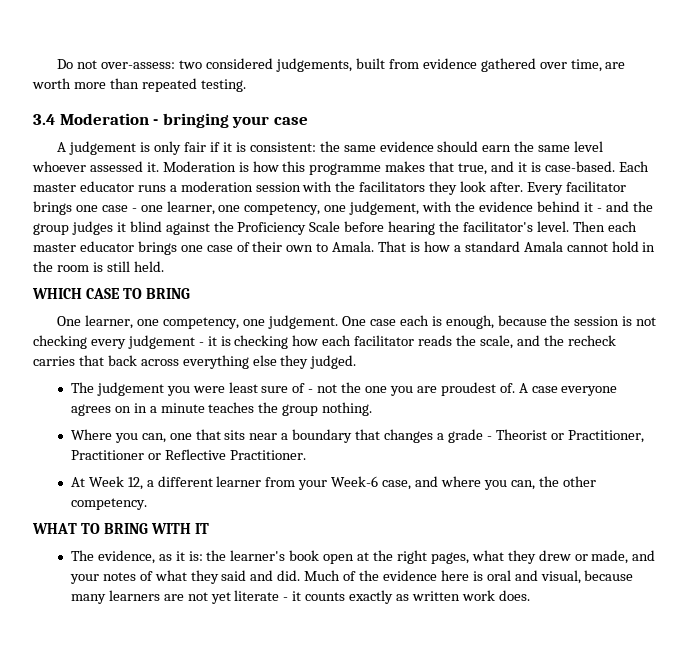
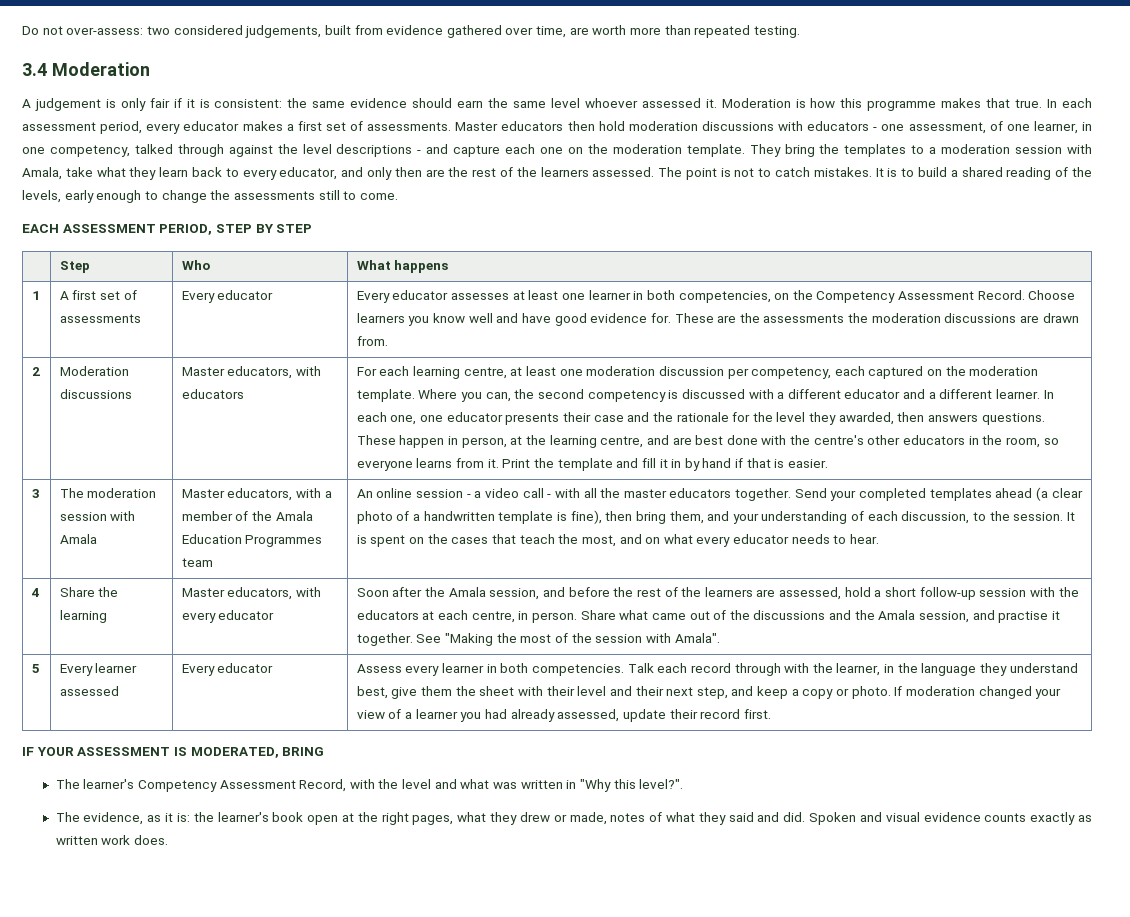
[153,113,308,128] - bringing your case -> (150, 69) none
[458,161,649,175] [33,181,626,195] [33,201,653,215] [33,221,637,235] [33,241,656,255] [33,261,164,272] [32,288,190,299] [57,315,657,329] [33,335,616,349] [33,355,357,369] [70,382,618,396] [70,402,373,416] [70,429,644,443] [70,449,306,460] [70,476,596,490] [70,498,147,510] [32,523,209,534] true, and it is case-based. Each master educator runs a moderation session with the facilitators they look after. Every facilitator brings one case - one learner, one competency, one judgement, with the evidence behind it - and the group judges it blind against the Proficiency Scale before hearing the facilitator's level. Then each master educator brings one case of their own to Amala. That is how a standard Amala cannot hold in the room is still held. // WHICH CASE TO BRING // One learner, one competency, one judgement. One case each is enough, because the session is not checking every judgement - it is checking how each facilitator reads the scale, and the recheck carries that back across everything else they judged. // The judgement you were least sure of - not the one you are proudest of. A case everyone agrees on in a minute teaches the group nothing. // Where you can, one that sits near a boundary that changes a grade - Theorist or Practitioner, Practitioner or Reflective Practitioner. // At Week 12, a different learner from your Week-6 case, and where you can, the other competency. // WHAT TO BRING WITH IT -> [1015,98,1092,108] [22,121,1092,134] [22,144,1092,157] [22,167,1092,180] [22,190,398,203] [22,224,313,235] [59,261,90,273] [181,260,210,270] [356,260,449,273] [31,291,40,300] [59,290,137,300] [59,314,141,323] [181,290,274,303] [356,290,1076,303] [356,313,1079,326] [356,336,388,346] [31,367,40,376] [59,366,129,376] [59,389,132,399] [181,366,322,379] [181,389,244,399] [356,366,1039,379] [356,389,1054,402] [356,412,1045,425] [356,435,1059,448] [356,458,829,471] [31,489,40,498] [59,488,157,498] [59,511,136,521] [59,534,97,544] [181,488,332,501] [181,511,313,521] [181,534,323,547] [181,558,213,567] [356,487,1083,501] [356,510,1075,524] [356,534,880,547] [30,588,40,597] [59,587,119,597] [59,610,107,623] [181,587,322,600] [181,610,275,623] [356,587,1079,600] [356,610,1060,623] [356,633,720,646] [31,664,40,673] [59,663,138,676] [59,686,119,696] [181,663,274,676] [356,663,1078,676] [356,686,1062,699] [356,709,771,722] [22,747,325,758] [55,779,684,792] true. In each assessment period, every educator makes a first set of assessments. Master educators then hold moderation discussions with educators - one assessment, of one learner, in one competency, talked through against the level descriptions - and capture each one on the moderation template. They bring the templates to a moderation session with Amala, take what they learn back to every educator, and only then are the rest of the learners assessed. The point is not to catch mistakes. It is to build a shared reading of the levels, early enough to change the assessments still to come. // EACH ASSESSMENT PERIOD, STEP BY STEP // | Step | Who | What happens // 1 | A first set of assessments | Every educator | Every educator assesses at least one learner in both competencies, on the Competency Assessment Record. Choose learners you know well and have good evidence for. These are the assessments the moderation discussions are drawn from. // 2 | Moderation discussions | Master educators, with educators | For each learning centre, at least one moderation discussion per competency, each captured on the moderation template. Where you can, the second competency is discussed with a different educator and a different learner. In each one, one educator presents their case and the rationale for the level they awarded, then answers questions. These happen in person, at the learning centre, and are best done with the centre's other educators in the room, so everyone learns from it. Print the template and fill it in by hand if that is easier. // 3 | The moderation session with Amala | Master educators, with a member of the Amala Education Programmes team | An online session - a video call - with all the master educators together. Send your completed templates ahead (a clear photo of a handwritten template is fine), then bring them, and your understanding of each discussion, to the session. It is spent on the cases that teach the most, and on what every educator needs to hear. // 4 | Share the learning | Master educators, with every educator | Soon after the Amala session, and before the rest of the learners are assessed, hold a short follow-up session with the educators at each centre, in person. Share what came out of the discussions and the Amala session, and practise it together. See "Making the most of the session with Amala". // 5 | Every learner assessed | Every educator | Assess every learner in both competencies. Talk each record through with the learner, in the language they understand best, give them the sheet with their level and their next step, and keep a copy or photo. If moderation changed your view of a learner you had already assessed, update their record first. // IF YOUR ASSESSMENT IS MODERATED, BRING // The learner's Competency Assessment Record, with the level and what was written in "Why this level?".
[632,550,656,561] [69,574,99,584] and your -> (607, 818) none
[304,570,634,584] [70,590,302,604] Much of the evidence here is oral and visual, because many learners are not yet literate - it -> [809,812,981,825] Spoken and visual evidence

